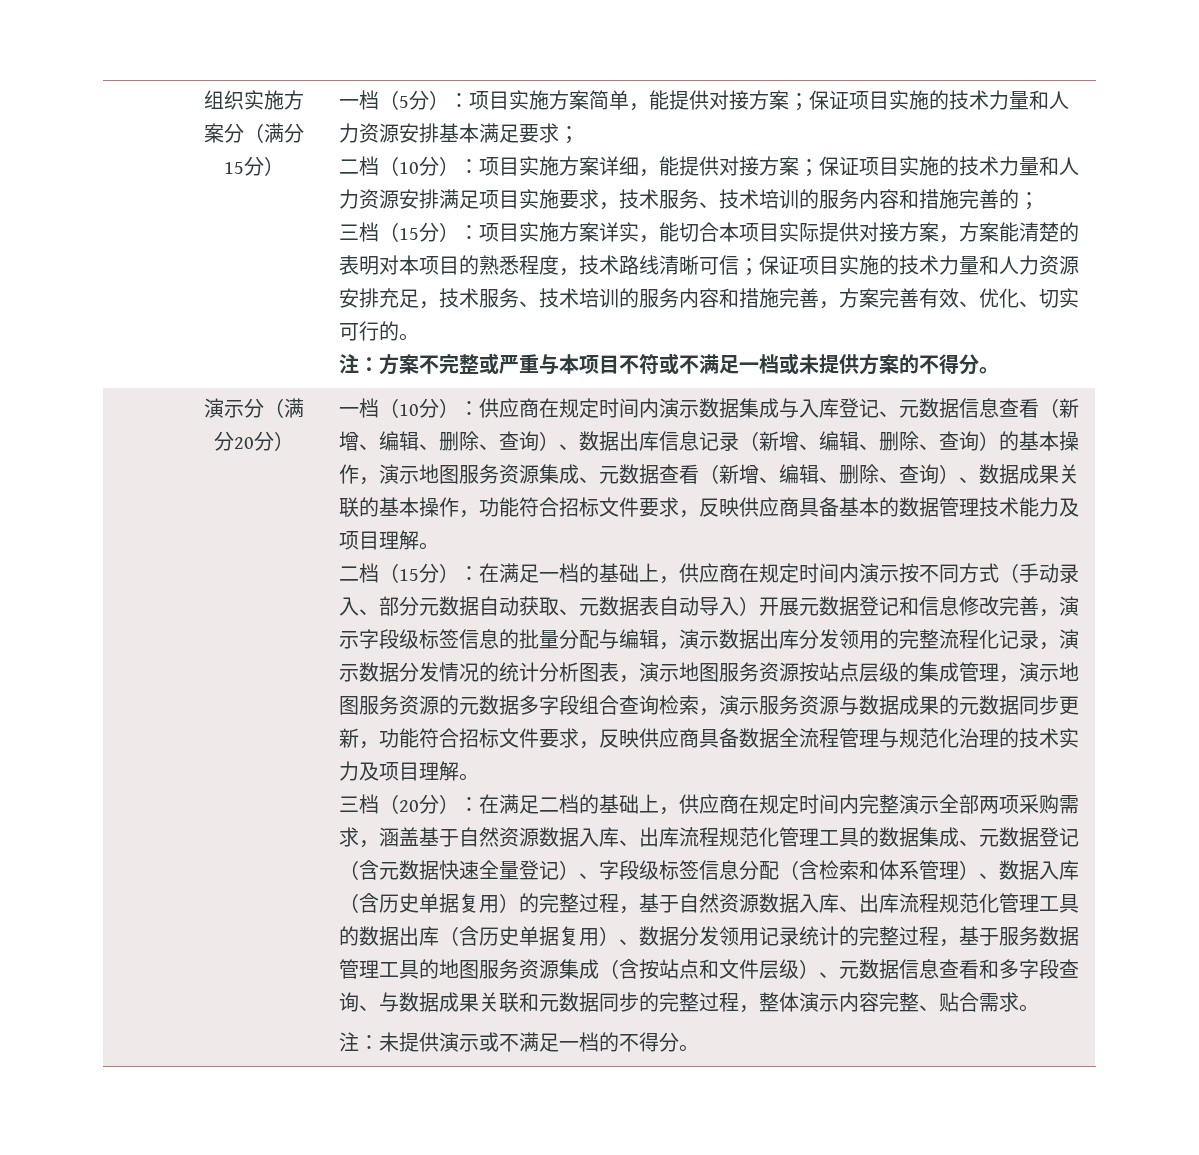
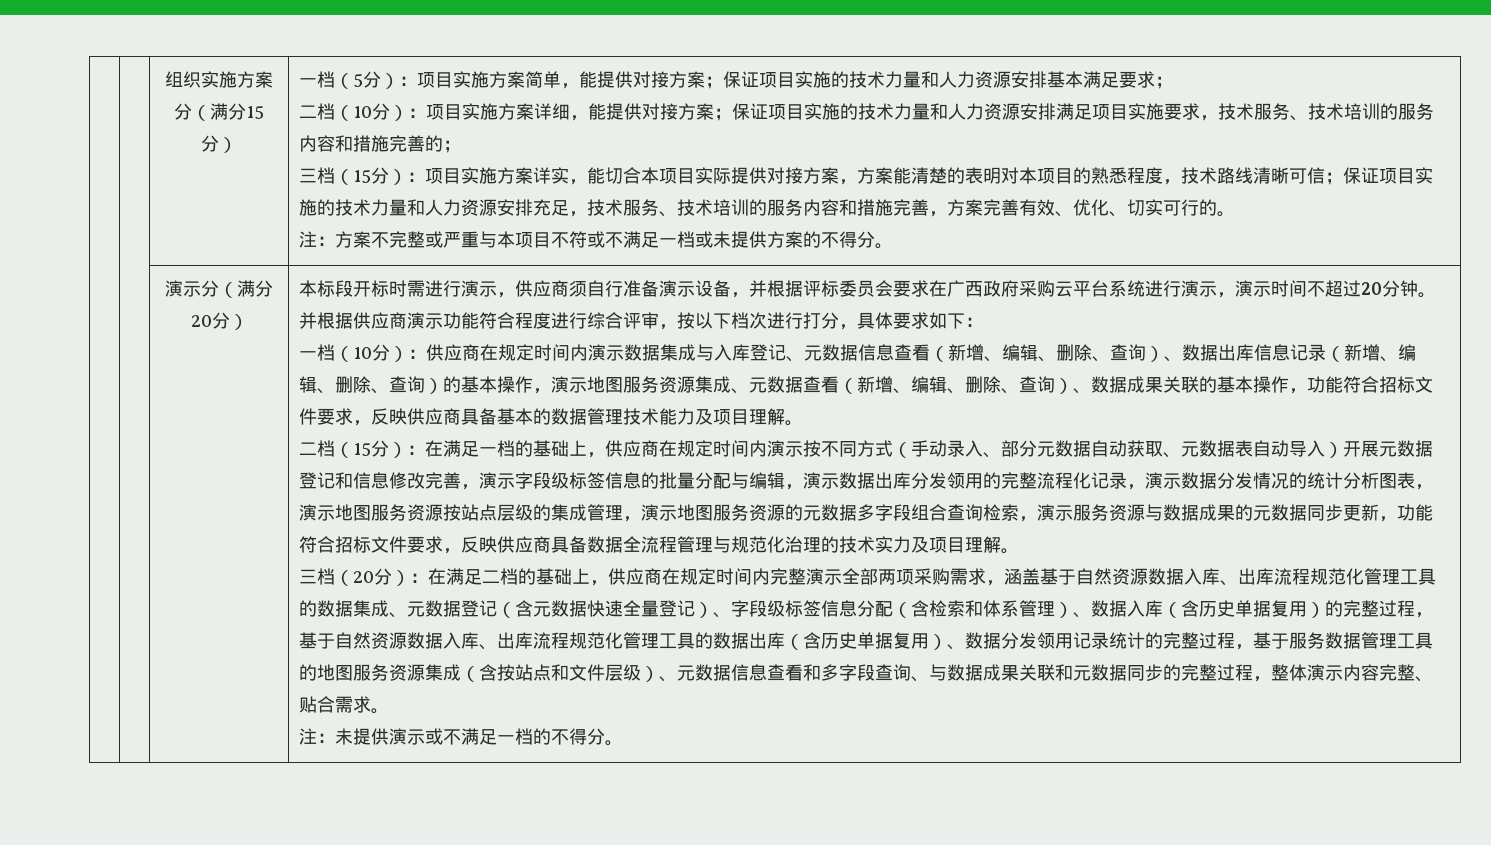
(294, 441) none -> [298,280,1436,298] [298,312,983,330] 本标段开标时需进行演示，供应商须自行准备演示设备，并根据评标委员会要求在广西政府采购云平台系统进行演示，演示时间不超过20分钟。并根据供应商演示功能符合程度进行综合评审，按以下档次进行打分，具体要求如下： //

